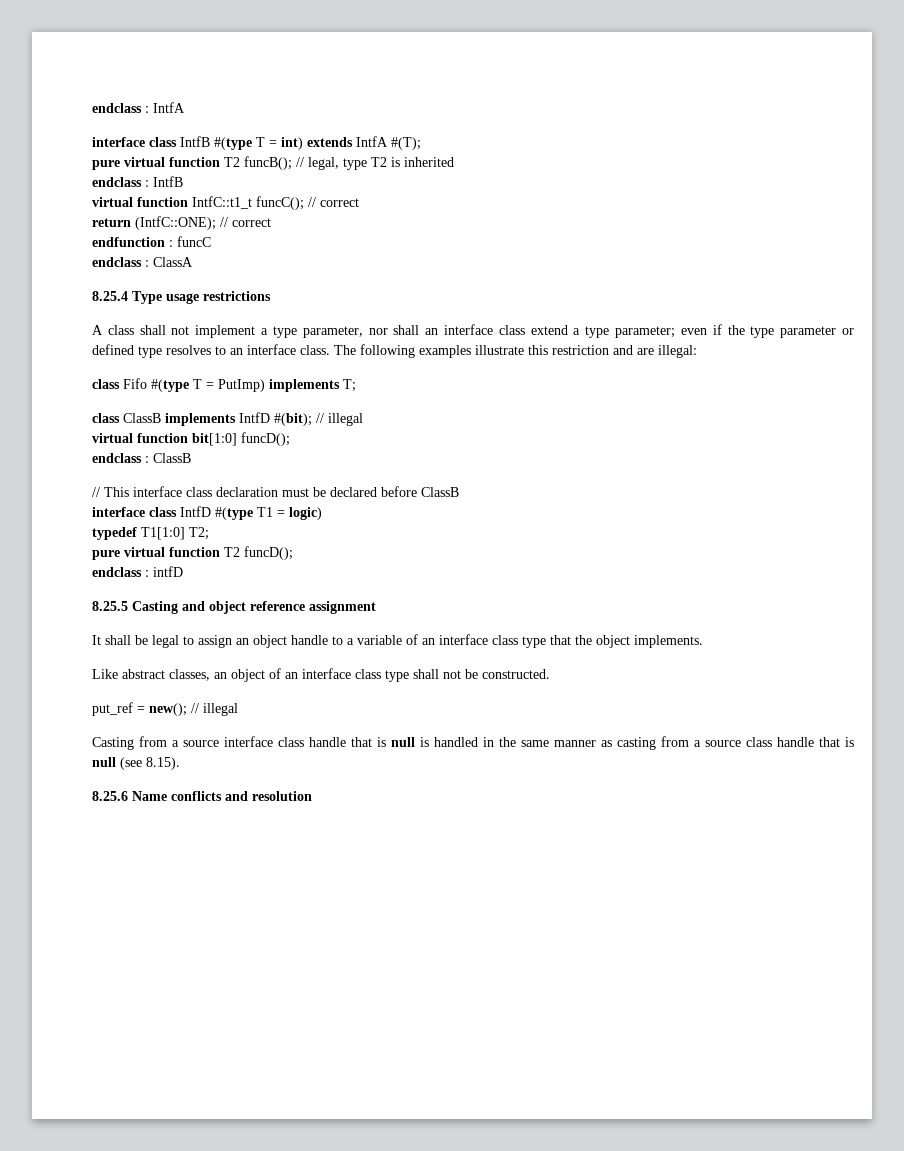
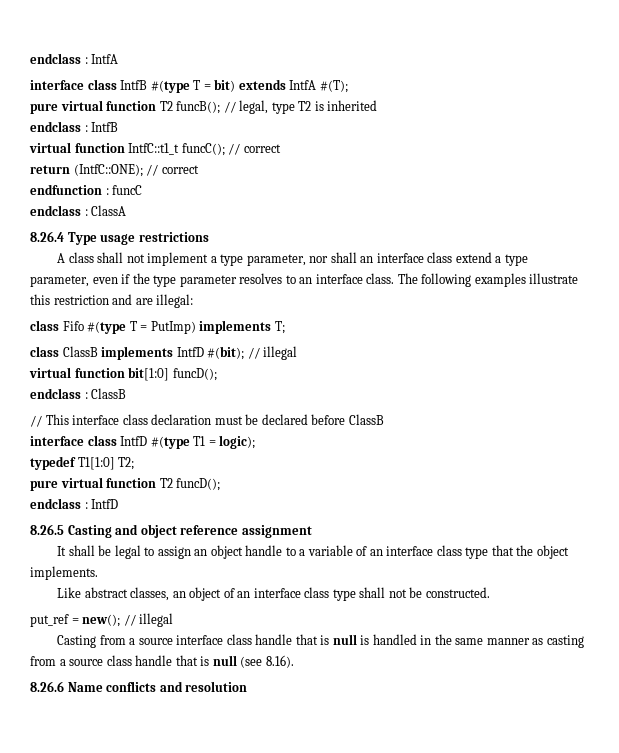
[281,137,303,150] int) -> [214,79,236,92] bit)
[92,291,128,301] 8.25.4 -> [30,231,64,242] 8.26.4
[615,326,676,338] parameter; -> [30,275,89,287] parameter,
[842,328,855,335] [92,344,162,358] or defined type -> (237, 281) none
[289,507,322,520] logic) -> [219,435,256,449] logic);
[153,566,183,577] [92,601,128,611] intfD // 8.25.5 -> [91,499,119,509] [30,524,64,535] IntfD // 8.26.5
[146,757,180,770] [92,791,128,801] 8.15). // 8.25.6 -> [265,655,294,668] [30,681,64,692] 8.16). // 8.26.6

